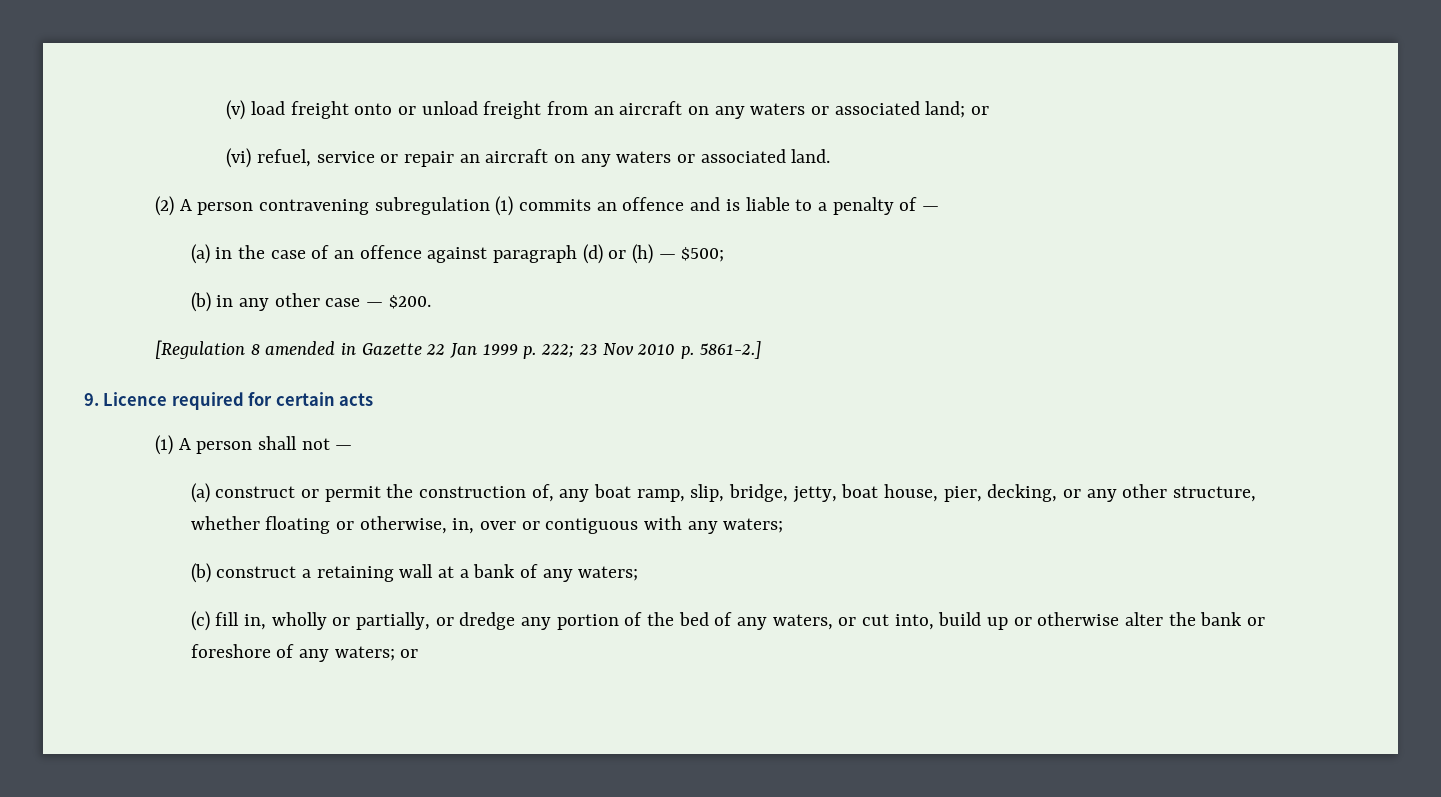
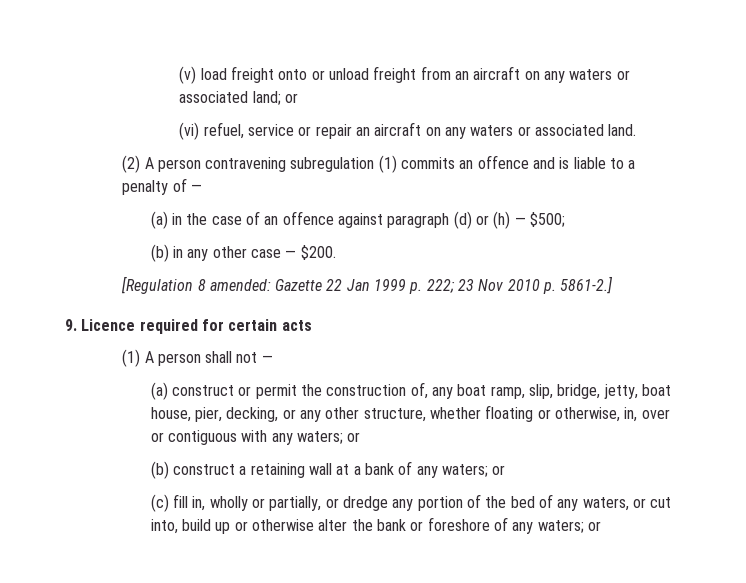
[265,341,357,355] amended in -> [209,279,271,291] amended:
(784, 525) none -> [347,432,361,442] or
(639, 573) none -> [492,465,506,475] or

